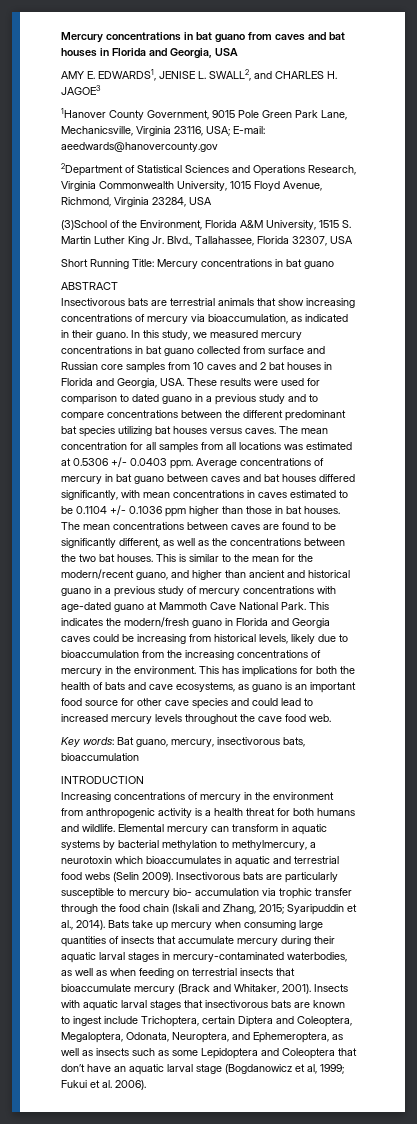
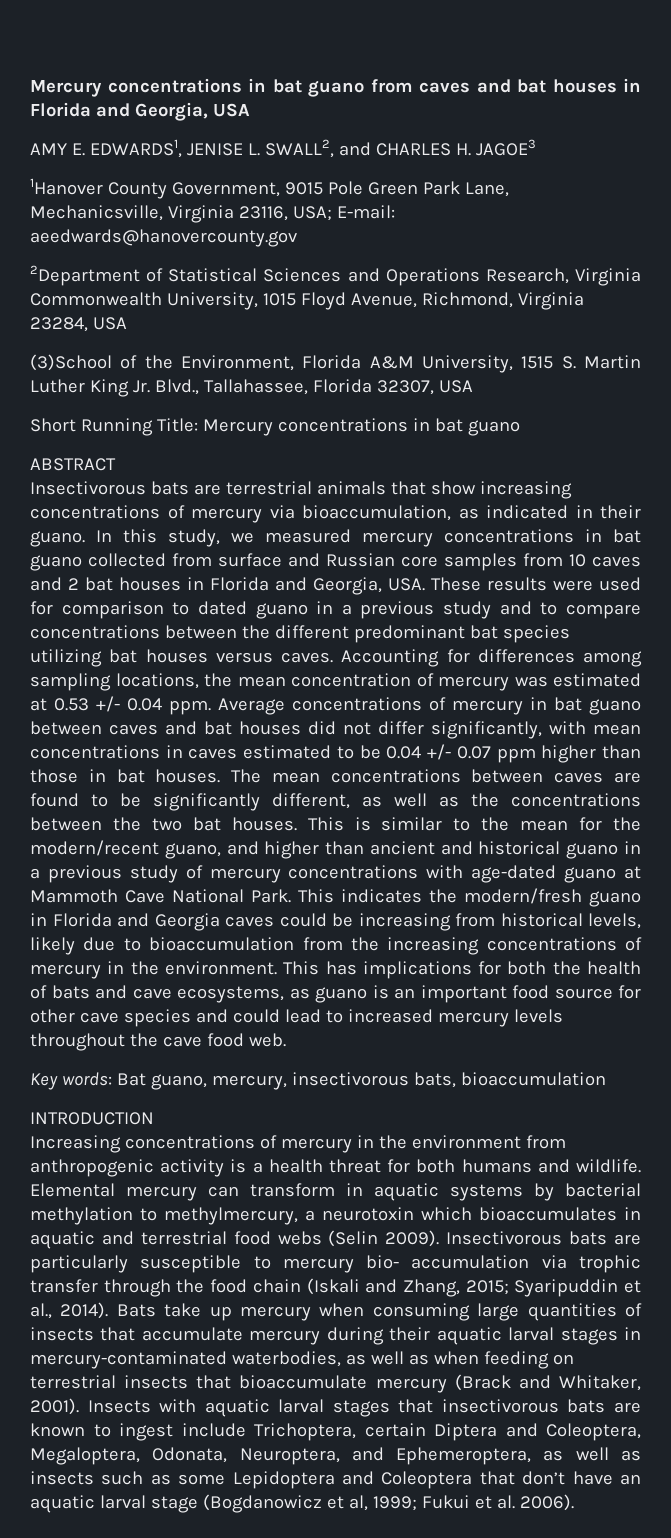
[279,426,328,434] [61,442,352,453] [61,457,167,467] The mean concentration for all samples from all locations was estimated at 0.5306 +/- 0.0403 -> [341,649,642,667] [30,673,641,691] [30,696,162,712] Accounting for differences among sampling locations, the mean concentration of mercury was estimated at 0.53 +/- 0.04
[319,474,355,482] differed -> [308,721,424,735] did not differ
[76,505,162,515] 0.1104 +/- 0.1036 -> [386,744,491,760] 0.04 +/- 0.07

